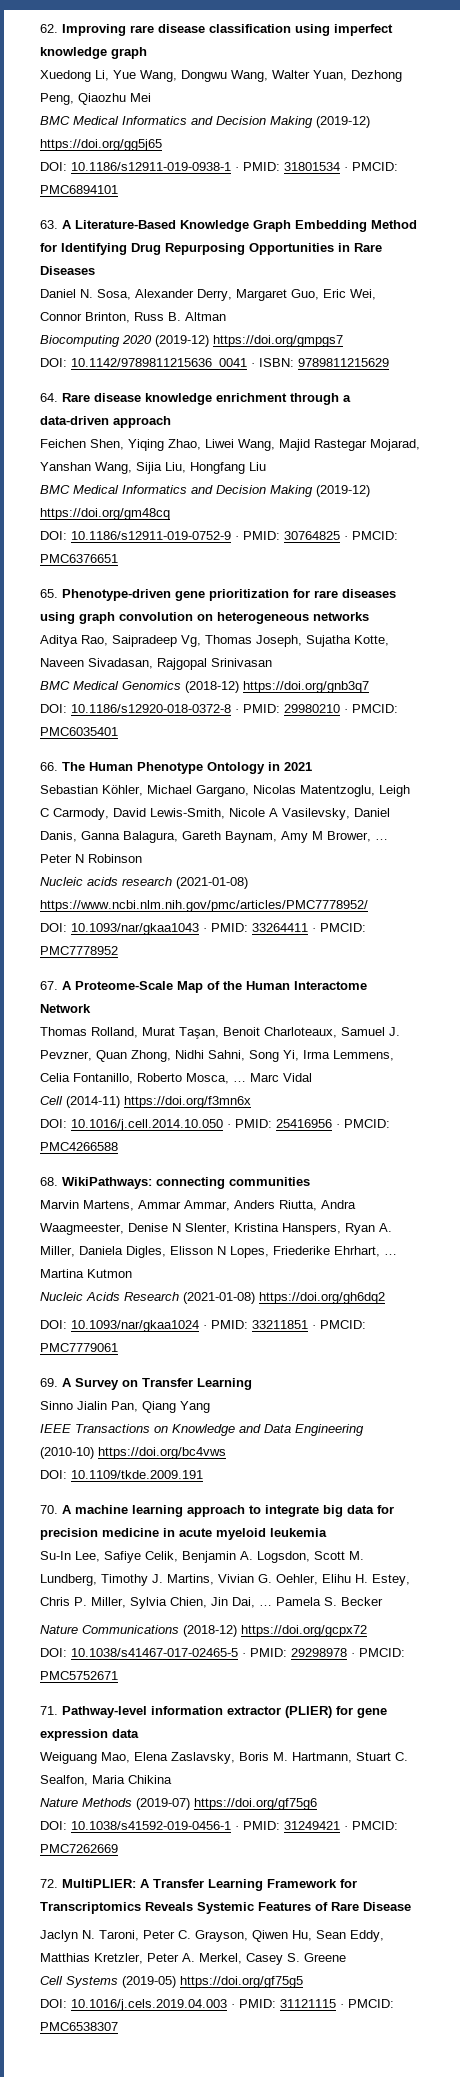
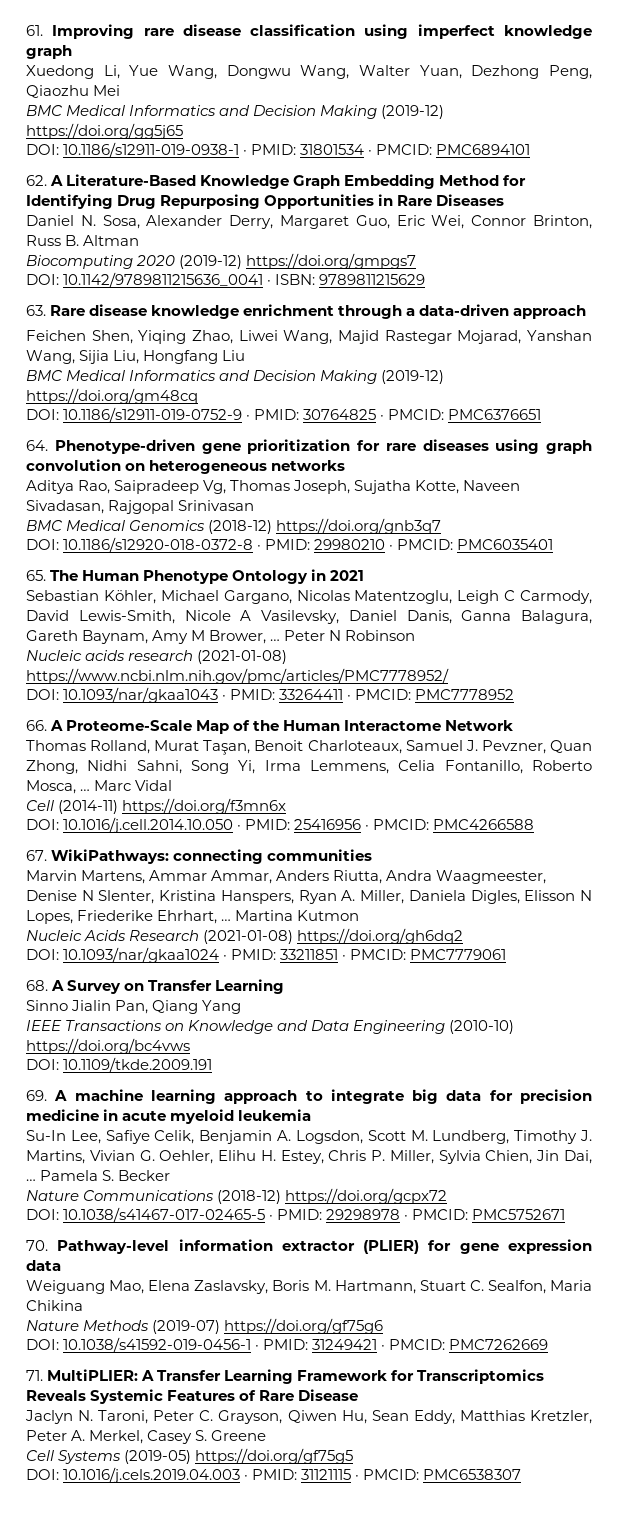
[40,24,58,33] 62. -> [26,25,43,36] 61.
[40,220,58,229] 63. -> [26,175,47,186] 62.
[40,393,58,402] 64. -> [26,305,46,316] 63.
[40,589,58,598] 65. -> [26,440,48,451] 64.
[40,762,58,771] 66. -> [26,570,46,581] 65.
[40,981,58,990] 67. -> [26,720,47,731] 66.
[40,1177,58,1186] 68. -> [26,850,47,861] 67.
[40,1378,58,1387] 69. -> [26,980,48,991] 68.
[40,1505,58,1514] 70. -> [26,1090,47,1101] 69.
[40,1706,58,1715] 71. -> [26,1240,48,1251] 70.
[40,1879,58,1888] 72. -> [26,1370,43,1381] 71.

